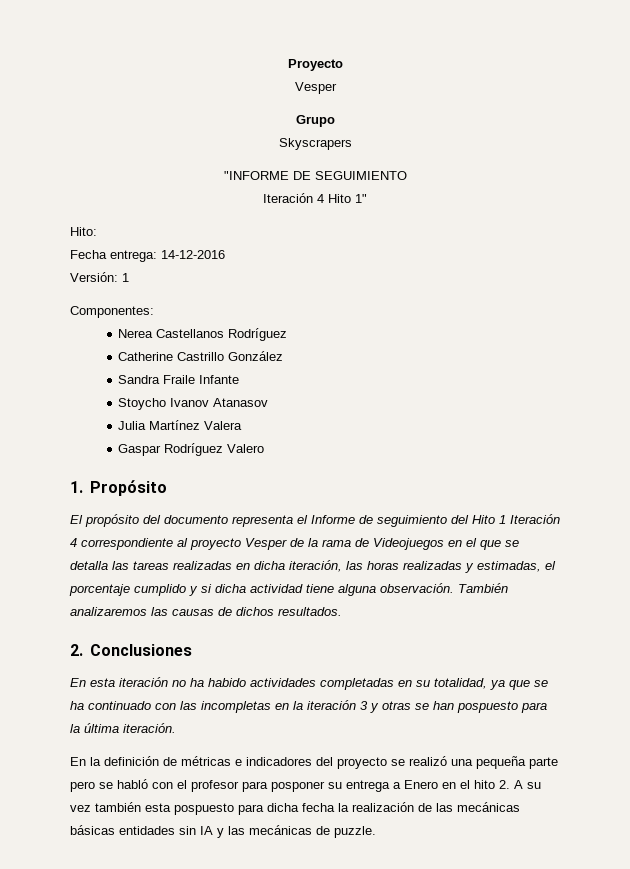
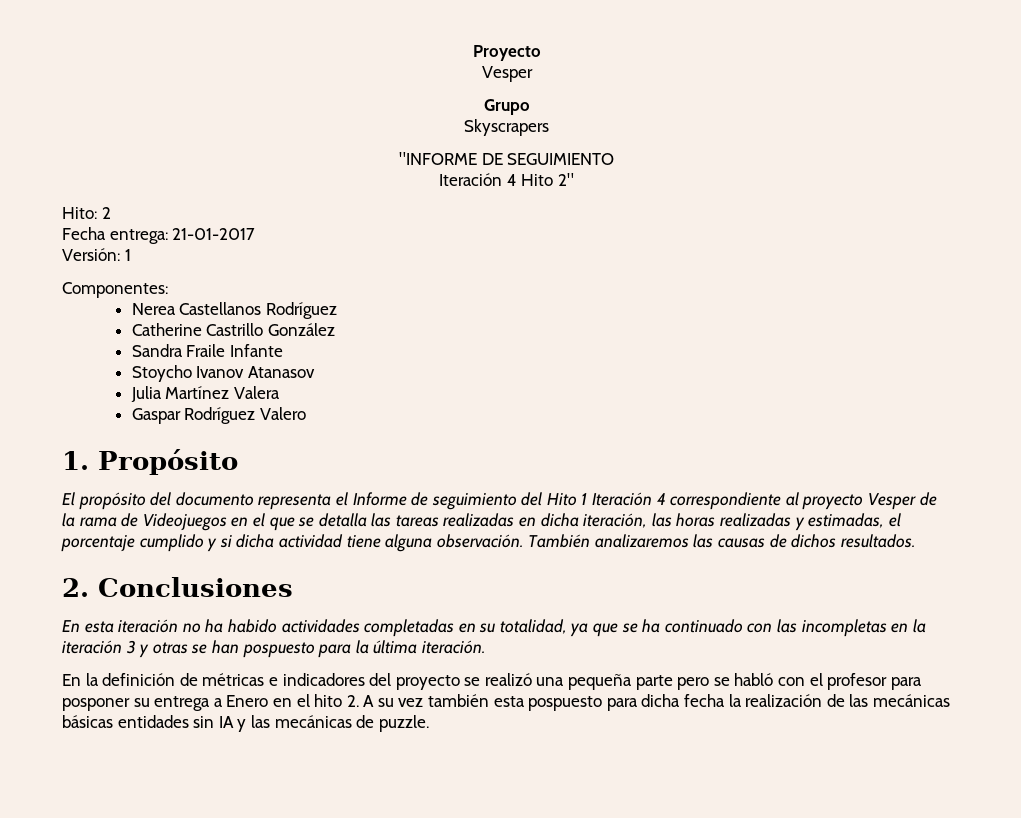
[355,194,367,203] 1" -> [557,173,574,186] 2"
(97, 231) none -> [101,207,111,219] 2
[161,250,225,259] 14-12-2016 -> [172,228,256,240] 21-01-2017

